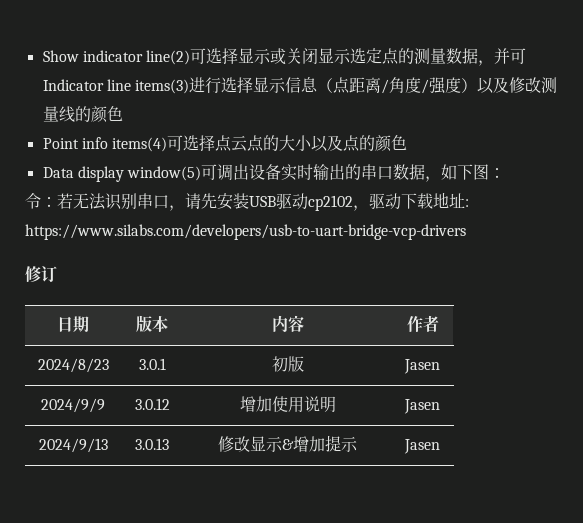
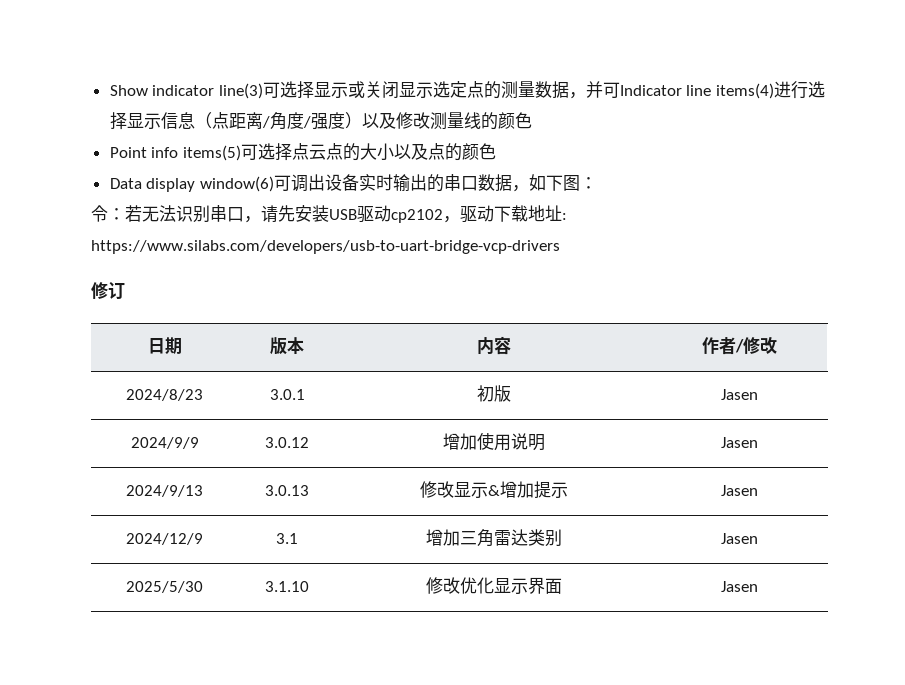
[146,50,191,65] line(2) -> [218,83,263,99] line(3)
[135,79,190,94] items(3) -> [716,83,775,99] items(4)
[112,137,168,152] items(4) -> [182,145,241,161] items(5)
[127,166,202,181] window(5) -> [199,176,274,192] window(6)
(439, 323) none -> [734,336,777,354] /修改
(440, 446) none -> [126,533,203,545] [276,533,298,544] [425,529,562,547] [720,533,758,544] [126,581,203,593] [265,581,309,592] [425,577,562,594] [720,581,758,592] // 2024/12/9 | 3.1 | 增加三角雷达类别 | Jasen // 2025/5/30 | 3.1.10 | 修改优化显示界面 | Jasen

